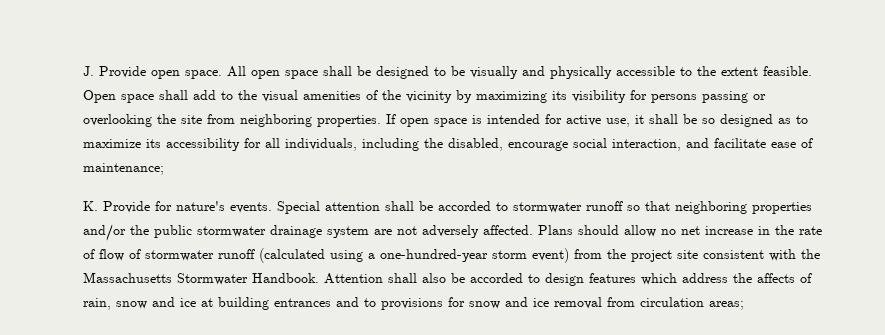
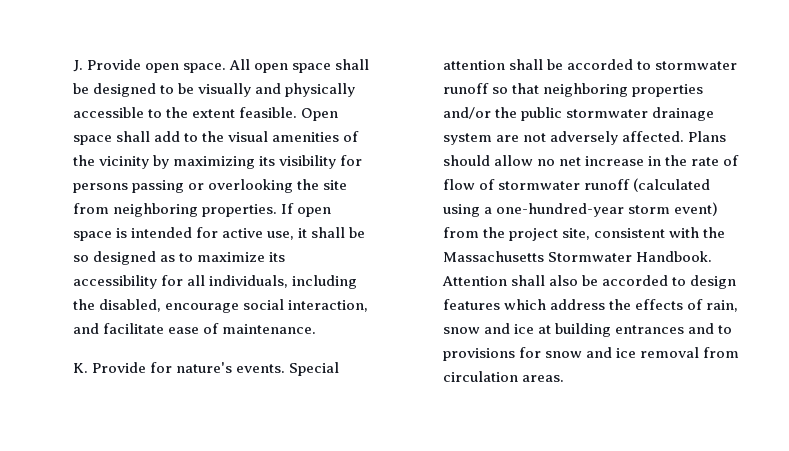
[82,163,164,175] maintenance; -> [221,324,316,334] maintenance.
[676,250,698,259] site -> [561,228,590,240] site,
[756,273,795,283] affects -> [634,299,683,310] effects
[708,301,744,310] areas; -> [521,375,564,382] areas.

